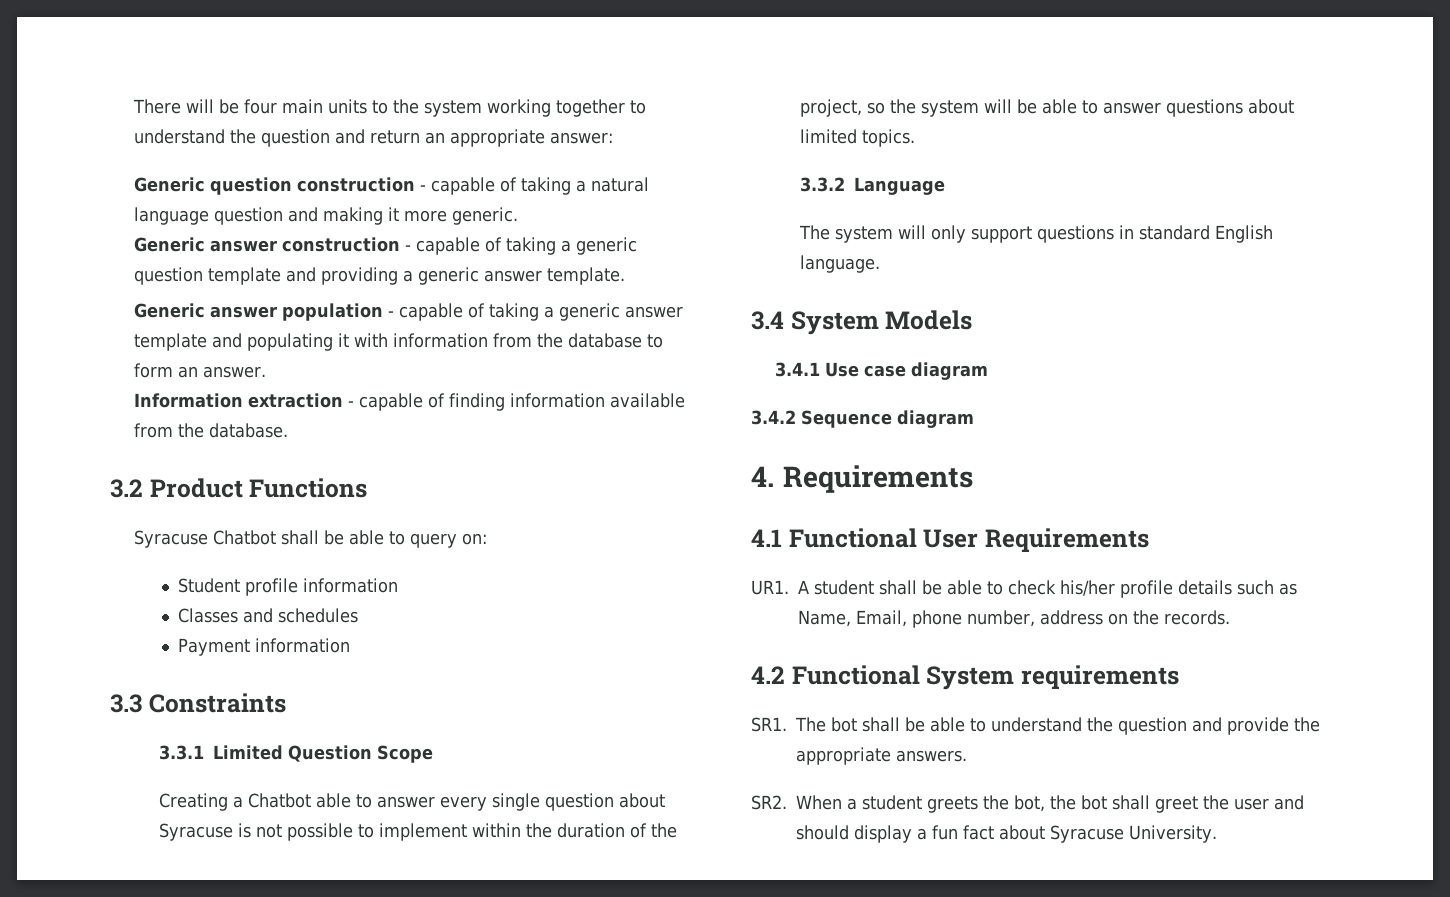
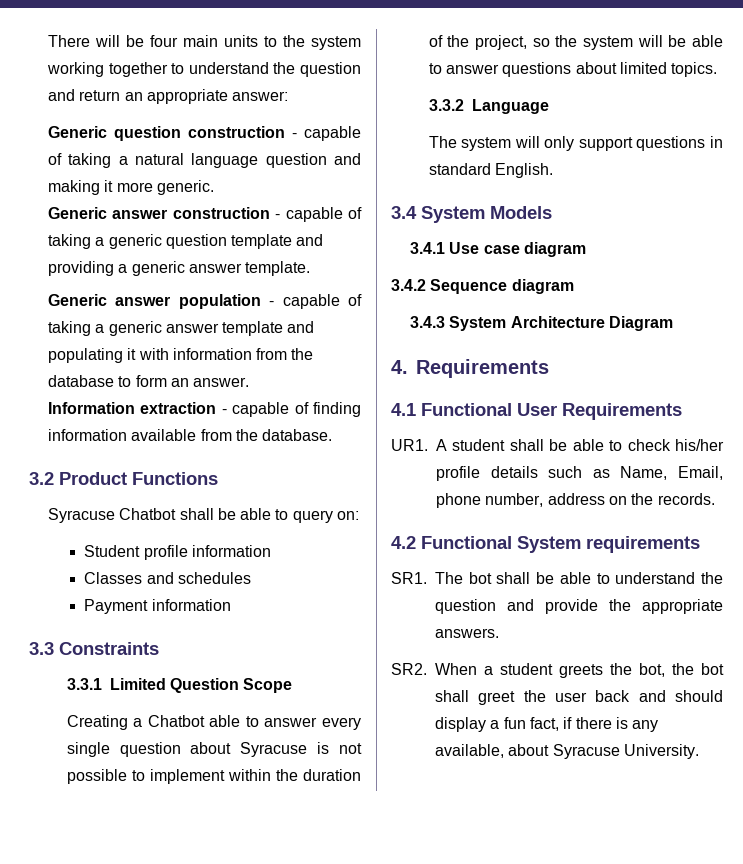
[1214,225,1273,243] [799,255,880,273] English language. -> [495,163,554,178] English.
(974, 419) none -> [409,316,673,331] // 3.4.3 System Architecture Diagram
(1269, 804) none -> [595,690,631,702] back
[963,825,994,840] fact -> [529,717,659,732] [435,744,504,758] fact, if there is any available,

